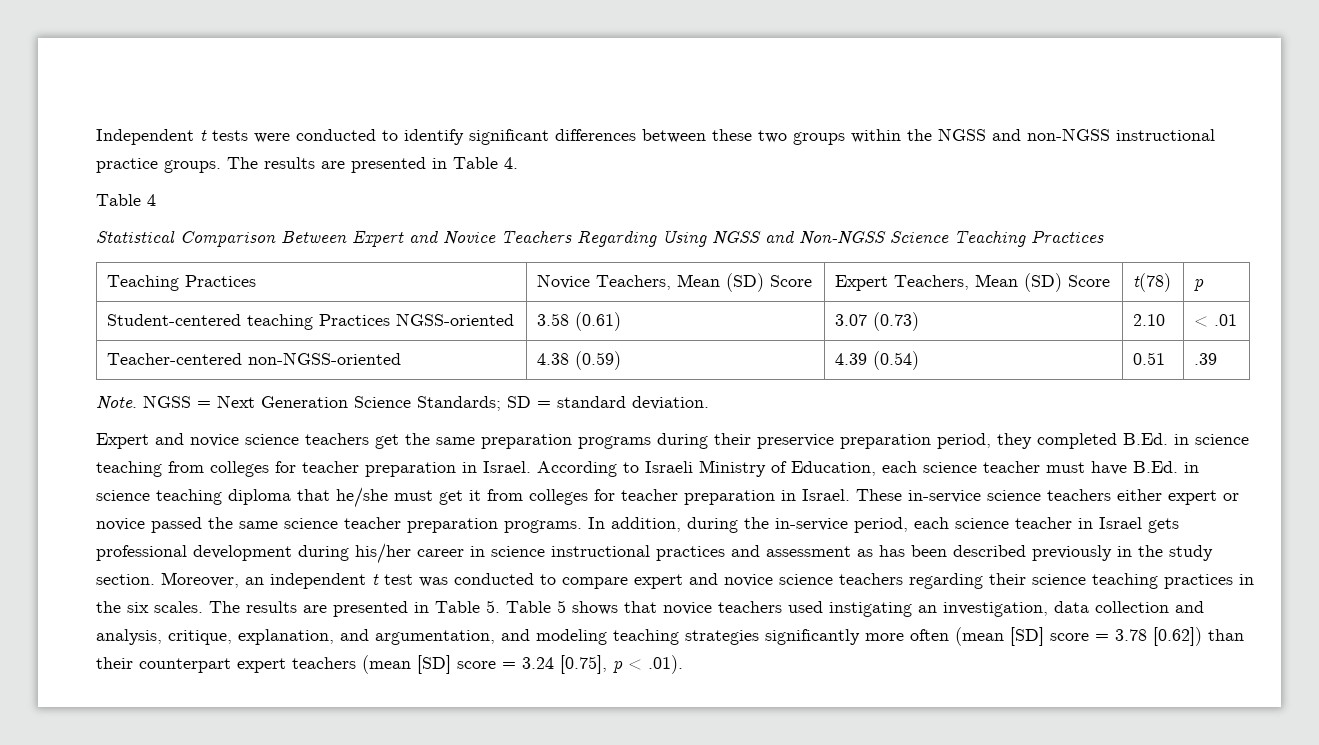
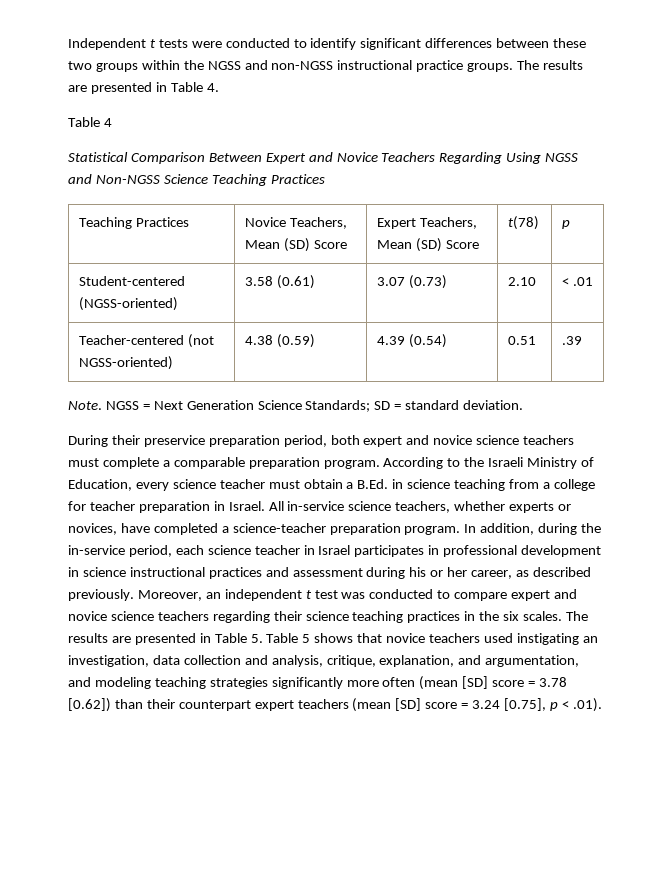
[246,313,514,330] teaching Practices NGSS-oriented -> [78,297,178,311] (NGSS-oriented)
[247,352,401,365] non-NGSS-oriented -> [187,334,214,348] [78,356,173,370] (not NGSS-oriented)
[96,433,1117,449] Expert and novice science teachers get the same preparation programs during their preservice preparation period, they completed -> [68,435,575,447] [68,457,595,469] [68,479,354,491] During their preservice preparation period, both expert and novice science teachers must complete a comparable preparation program. According to the Israeli Ministry of Education, every science teacher must obtain a
[210,460,1199,477] [96,487,1239,508] [96,517,582,533] colleges for teacher preparation in Israel. According to Israeli Ministry of Education, each science teacher must have B.Ed. in science teaching diploma that he/she must get it from colleges for teacher preparation in Israel. These in-service science teachers either expert or novice passed the same science teacher preparation programs. -> [542,479,595,491] [68,501,572,513] [68,523,461,535] a college for teacher preparation in Israel. All in-service science teachers, whether experts or novices, have completed a science-teacher preparation program.
[1148,518,1179,533] [96,543,464,564] gets professional development during his/her career -> [354,545,602,557] participates in professional development
[857,545,1213,561] [96,574,155,585] as has been described previously in the study section. -> [366,567,591,579] [68,589,134,601] during his or her career, as described previously.

